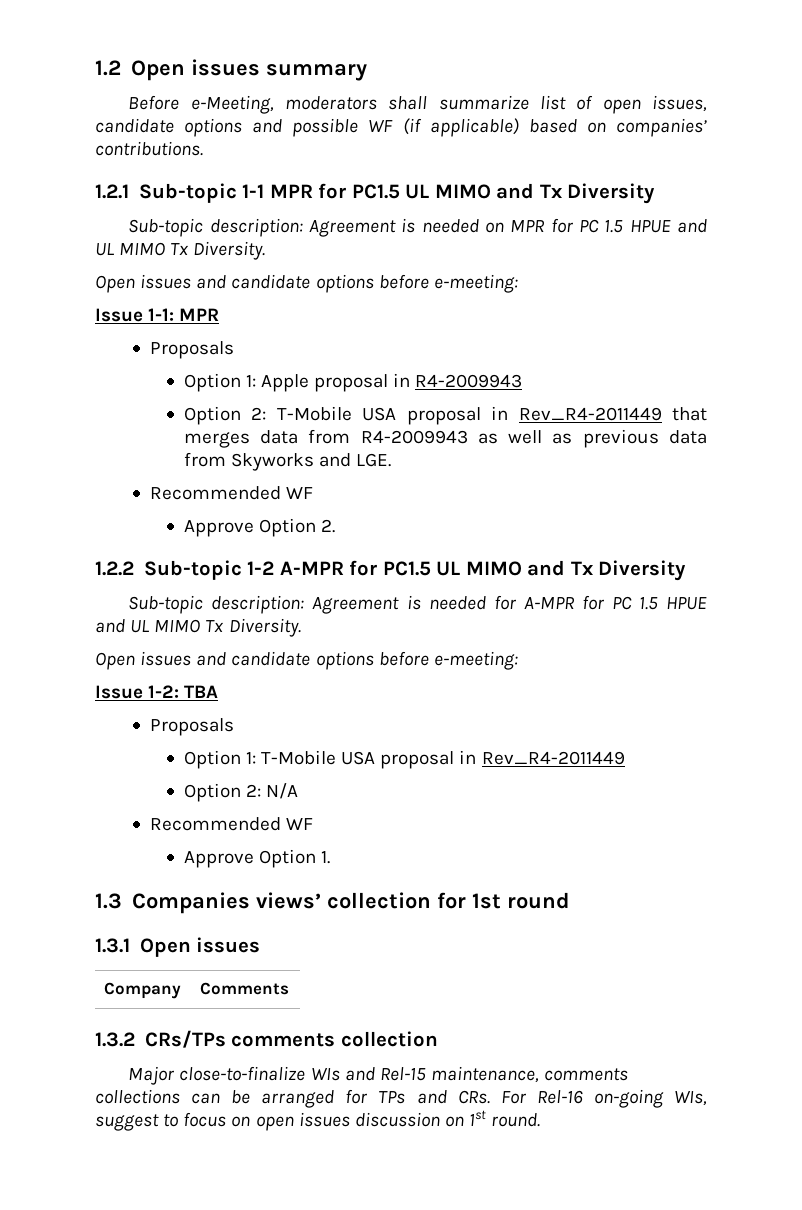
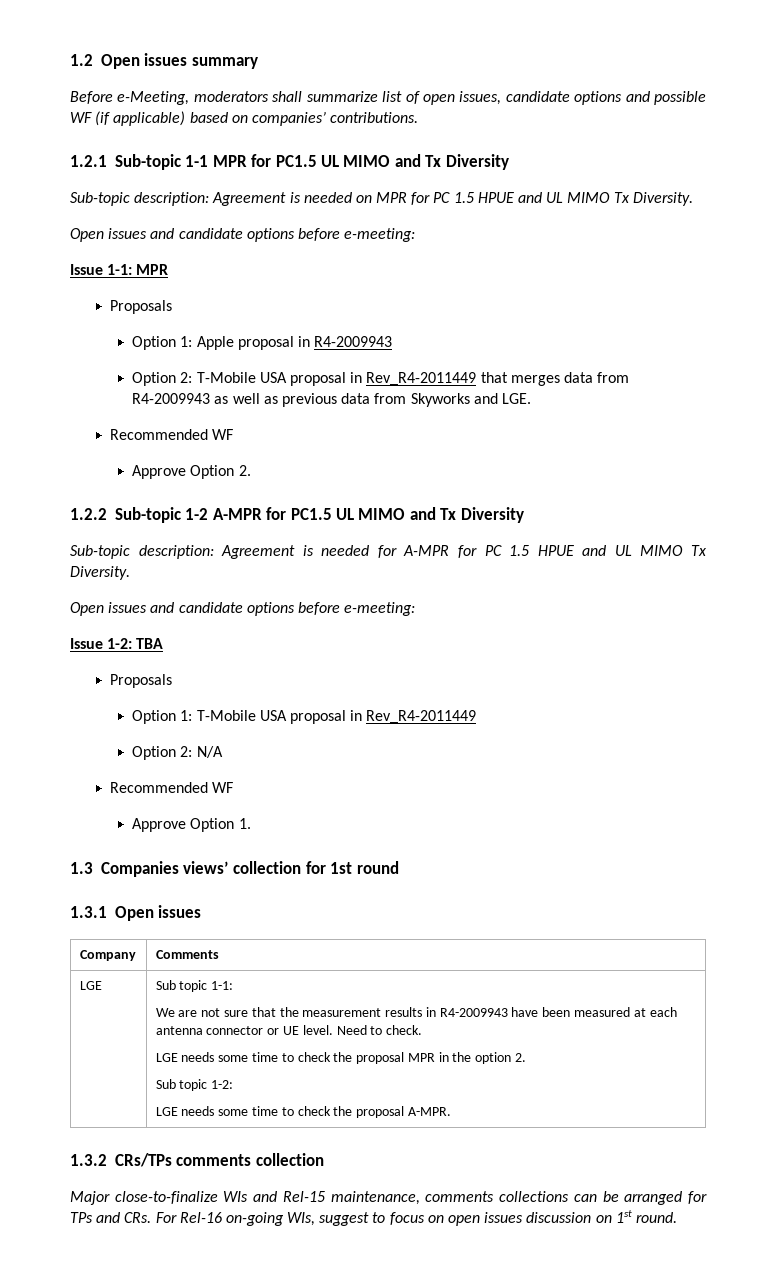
(290, 988) none -> [79,981,102,990] [155,980,234,992] [155,1007,677,1017] [155,1025,423,1035] [155,1052,527,1064] [155,1079,234,1091] [155,1106,451,1118] // LGE | Sub topic 1-1: // We are not sure that the measurement results in R4-2009943 have been measured at each antenna connector or UE level. Need to check. // LGE needs some time to check the proposal MPR in the option 2. // Sub topic 1-2: // LGE needs some time to check the proposal A-MPR.

